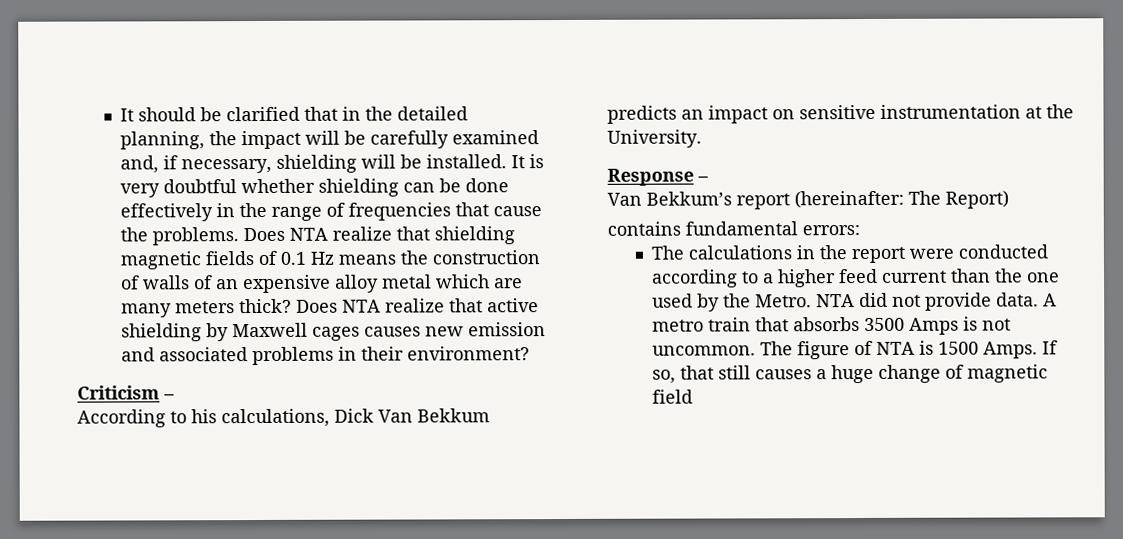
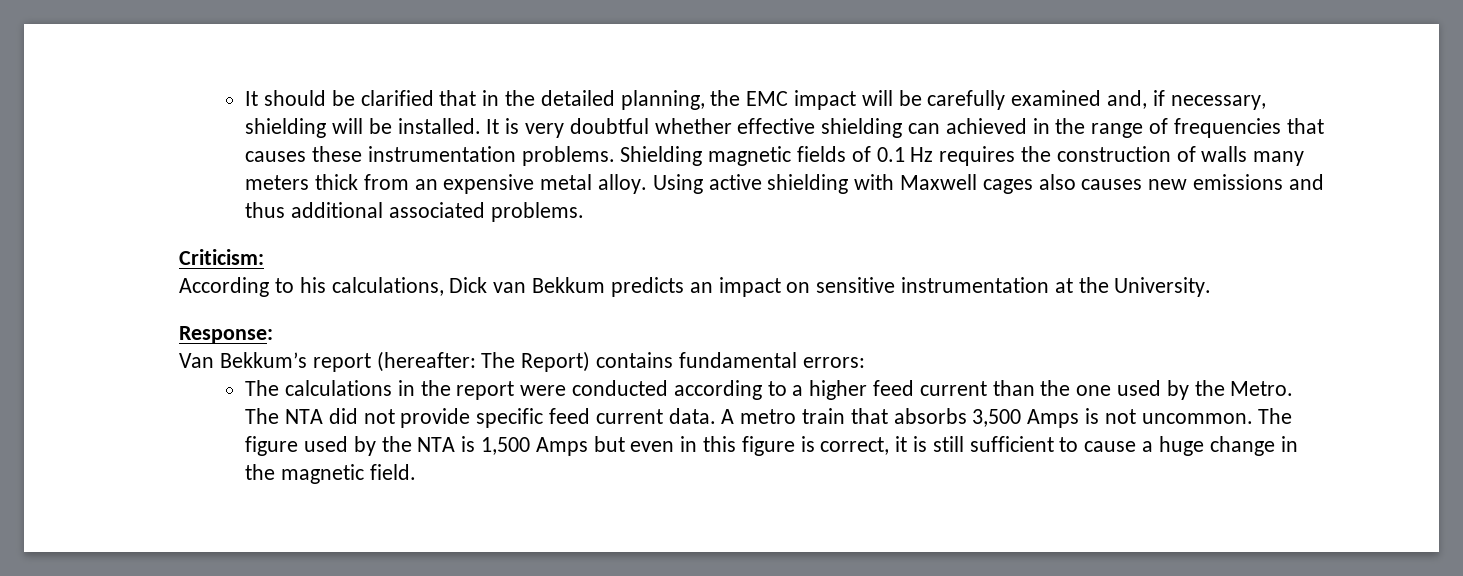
(237, 138) none -> [746,91,789,106] EMC
(315, 186) none -> [737,118,816,134] effective
[438,178,509,193] [119,203,213,222] be done effectively -> [945,118,1027,134] achieved
[492,206,542,217] [119,226,515,246] cause the problems. Does NTA realize that shielding -> [245,146,703,166] causes these instrumentation problems. Shielding
[337,254,396,265] means -> [939,146,1016,166] requires
[193,274,523,294] [120,298,483,318] of an expensive alloy metal which are many meters thick? Does NTA realize that -> [1253,151,1305,166] [245,174,703,194] many meters thick from an expensive metal alloy. Using
[205,323,229,342] by -> [854,174,895,190] with
(360, 333) none -> [1038,174,1076,190] also
[467,322,546,337] [120,346,530,366] [76,385,175,400] emission and associated problems in their environment? // Criticism – -> [1193,174,1324,190] [245,202,584,222] [179,249,265,265] emissions and thus additional associated problems. // Criticism:
[377,409,413,423] Van -> [493,282,527,293] van
[606,168,709,186] Response – -> [179,326,274,343] Response:
[793,190,904,209] (hereinafter: -> [376,351,476,372] (hereafter:
(1009, 199) // -> (591, 361) none
(812, 301) none -> [245,408,280,424] The
(992, 301) none -> [476,408,663,428] specific feed current
[863,317,905,331] 3500 -> [972,409,1022,427] 3,500
[853,340,1058,359] [651,364,1048,384] [651,389,693,404] of NTA is 1500 Amps. If so, that still causes a huge change of magnetic field -> [303,436,1298,456] [245,464,416,484] used by the NTA is 1,500 Amps but even in this figure is correct, it is still sufficient to cause a huge change in the magnetic field.

